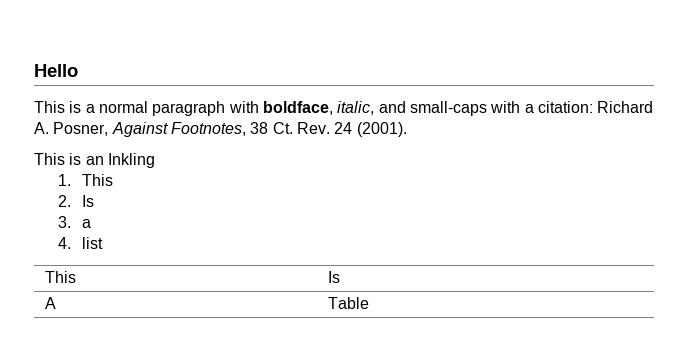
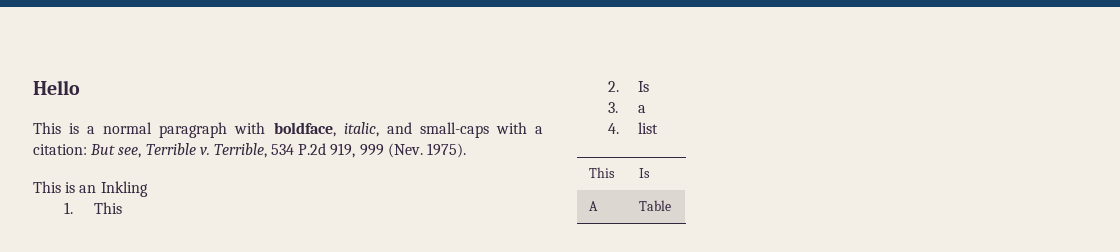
[597,101,654,113] [34,122,407,137] Richard A. Posner, Against Footnotes, 38 Ct. Rev. 24 (2001). -> [90,143,467,158] But see, Terrible v. Terrible, 534 P.2d 919, 999 (Nev. 1975).

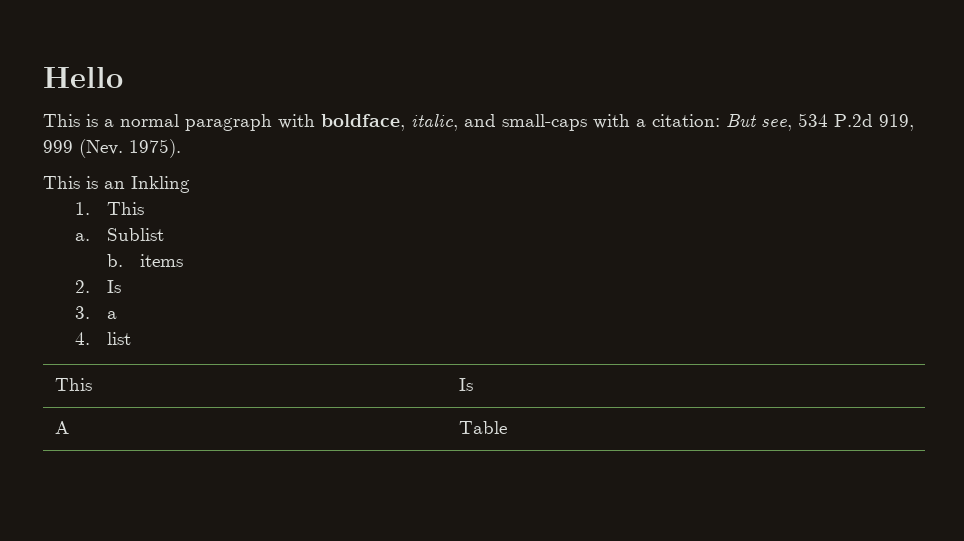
[145,143,267,158] Terrible v. Terrible, -> (792, 125) none
(123, 208) none -> [75,228,165,241] [107,254,183,267] // a. Sublist // b. items

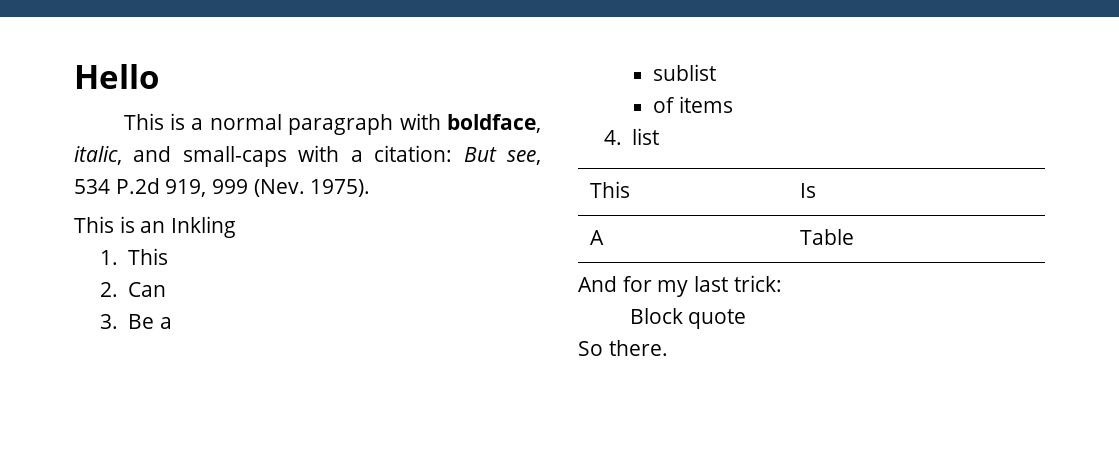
[75,228,165,241] [107,254,183,267] [75,280,122,293] [75,306,118,319] a. Sublist // b. items // 2. Is // 3. a -> [99,282,167,297] [99,314,173,329] [652,64,716,81] [652,96,733,113] 2. Can // 3. Be a // sublist // of items
(508, 427) none -> [578,275,782,297] [629,308,747,329] [578,340,668,356] // And for my last trick: // Block quote // So there.

